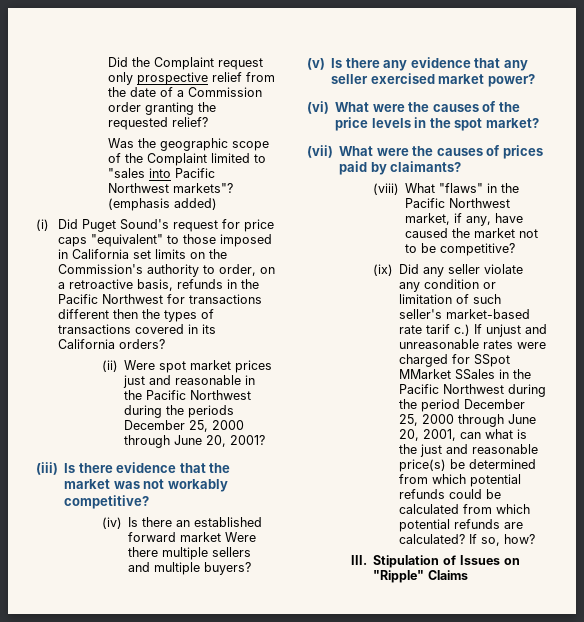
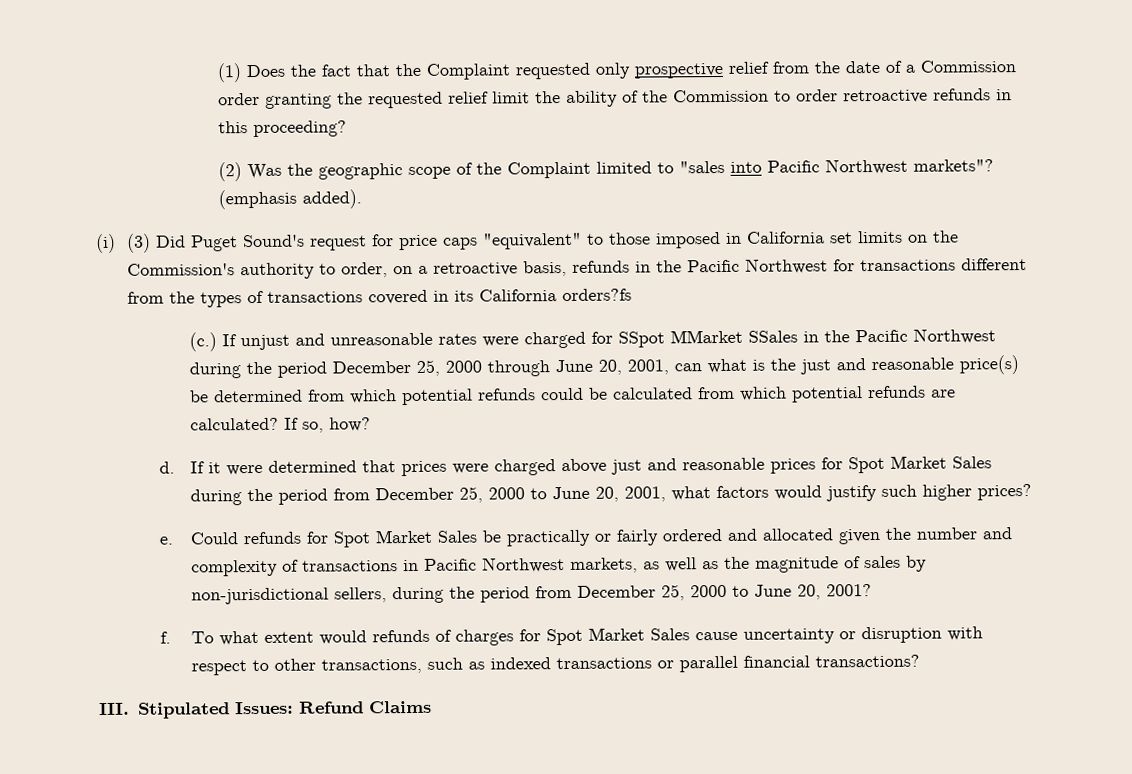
[108,57,264,70] Did the Complaint request -> [217,62,592,83] (1) Does the fact that the Complaint requested
[172,117,209,127] relief? // -> [448,88,1013,107] [218,120,348,138] [218,162,243,182] relief limit the ability of the Commission to order retroactive refunds in this proceeding? // (2)
[174,198,218,210] added) -> [302,189,363,209] added).
(49, 225) none -> [126,233,151,253] (3)
[113,309,139,319] then -> [126,291,164,304] from
[119,339,166,349] [102,360,273,373] [123,375,256,388] [124,390,252,400] [124,405,235,418] [124,420,245,432] [124,435,266,448] [36,462,231,475] [64,479,228,492] [64,495,150,509] [102,517,263,529] [128,532,257,542] [128,547,252,560] [128,562,252,575] [307,57,528,71] [331,73,535,87] [307,101,520,114] [335,117,539,131] [307,145,543,159] [339,161,462,175] [373,183,520,195] [405,198,511,208] [405,213,524,226] [405,228,539,238] [405,243,516,256] [373,264,524,277] [399,279,497,292] [399,294,502,304] [399,309,531,319] [399,324,471,336] orders? // (ii) Were spot market prices just and reasonable in the Pacific Northwest during the periods December 25, 2000 through June 20, 2001? // (iii) Is there evidence that the market was not workably competitive? // (iv) Is there an established forward market Were there multiple sellers and multiple buyers? // (v) Is there any evidence that any seller exercised market power? // (vi) What were the causes of the price levels in the spot market? // (vii) What were the causes of prices paid by claimants? // (viii) What "flaws" in the Pacific Northwest market, if any, have caused the market not to be competitive? // (ix) Did any seller violate any condition or limitation of such seller's market-based rate tarif c.) -> [561,288,632,302] [188,332,217,352] orders?fs // (c.)
[351,555,521,568] [373,570,425,583] III. Stipulation of Issues on "Ripple" -> [158,455,992,477] [189,483,1032,506] [158,527,1012,548] [190,555,927,577] [190,584,872,605] [159,626,983,646] [190,654,920,676] [99,701,364,719] d. If it were determined that prices were charged above just and reasonable prices for Spot Market Sales during the period from December 25, 2000 to June 20, 2001, what factors would justify such higher prices? // e. Could refunds for Spot Market Sales be practically or fairly ordered and allocated given the number and complexity of transactions in Pacific Northwest markets, as well as the magnitude of sales by non-jurisdictional sellers, during the period from December 25, 2000 to June 20, 2001? // f. To what extent would refunds of charges for Spot Market Sales cause uncertainty or disruption with respect to other transactions, such as indexed transactions or parallel financial transactions? // III. Stipulated Issues: Refund

